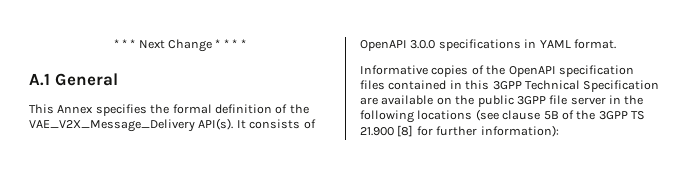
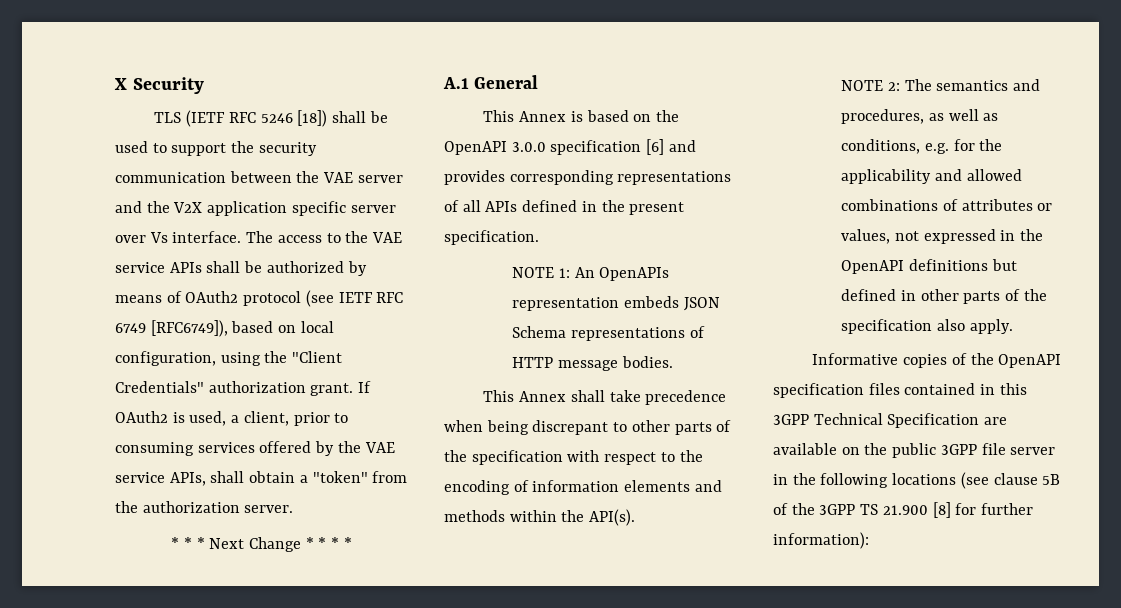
(113, 43) none -> [114,77,204,94] [154,110,388,127] [115,141,317,156] [115,171,403,183] [115,201,396,216] [115,231,403,243] [115,261,367,276] [115,290,404,307] [115,320,334,337] [115,351,343,366] [115,381,372,396] [115,411,349,426] [115,441,395,456] [115,471,408,486] [115,501,294,513] X Security // TLS (IETF RFC 5246 [18]) shall be used to support the security communication between the VAE server and the V2X application specific server over Vs interface. The access to the VAE service APIs shall be authorized by means of OAuth2 protocol (see IETF RFC 6749 [RFC6749]), based on local configuration, using the "Client Credentials" authorization grant. If OAuth2 is used, a client, prior to consuming services offered by the VAE service APIs, shall obtain a "token" from the authorization server. //
[95,104,309,116] [29,118,316,132] [360,39,616,51] specifies the formal definition of the VAE_V2X_Message_Delivery API(s). It consists of OpenAPI 3.0.0 specifications in YAML format. -> [570,110,680,122] [444,139,696,155] [444,170,732,185] [444,200,685,215] [444,230,539,245] [512,267,670,281] [512,296,720,311] [512,326,705,341] [512,356,673,371] [483,390,727,405] [444,420,732,435] [444,450,703,465] [444,480,722,495] [444,509,636,526] [841,79,1040,91] [841,109,999,124] [841,139,1003,154] [841,169,1022,184] [841,199,1053,211] [841,229,1043,244] [841,259,1017,274] [841,289,1047,304] [841,319,1013,334] is based on the OpenAPI 3.0.0 specification [6] and provides corresponding representations of all APIs defined in the present specification. // NOTE 1: An OpenAPIs representation embeds JSON Schema representations of HTTP message bodies. // This Annex shall take precedence when being discrepant to other parts of the specification with respect to the encoding of information elements and methods within the API(s). // NOTE 2: The semantics and procedures, as well as conditions, e.g. for the applicability and allowed combinations of attributes or values, not expressed in the OpenAPI definitions but defined in other parts of the specification also apply.

